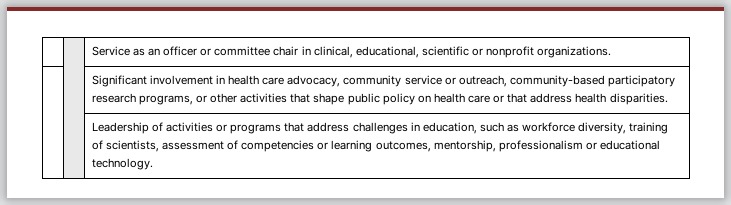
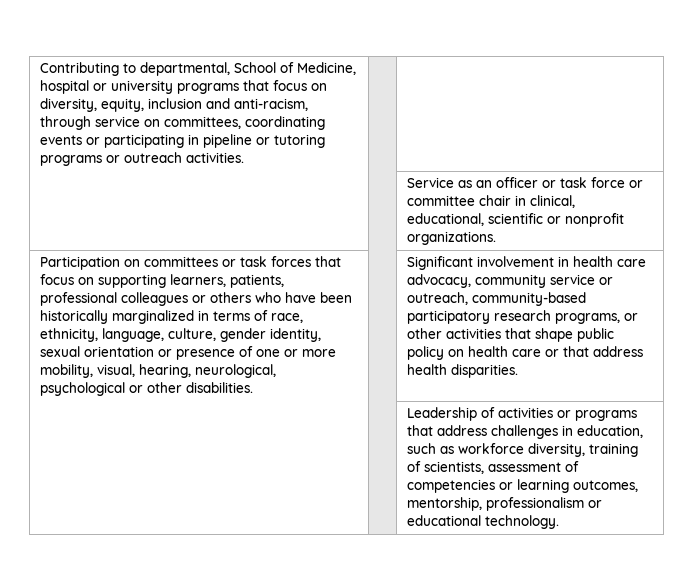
(91, 51) none -> [39,62,356,76] [39,80,327,94] [39,98,308,112] [39,116,325,130] [39,134,325,148] [39,152,244,166] Contributing to departmental, School of Medicine, hospital or university programs that focus on diversity, equity, inclusion and anti-racism, through service on committees, coordinating events or participating in pipeline or tutoring programs or outreach activities. | | //
(212, 52) none -> [559,177,643,188] task force or
(612, 52) none -> [39,256,341,270] [39,274,284,288] [39,292,352,306] [39,310,303,324] [39,328,321,342] [39,346,336,360] [39,364,276,378] [39,382,253,396] Participation on committees or task forces that focus on supporting learners, patients, professional colleagues or others who have been historically marginalized in terms of race, ethnicity, language, culture, gender identity, sexual orientation or presence of one or more mobility, visual, hearing, neurological, psychological or other disabilities.

